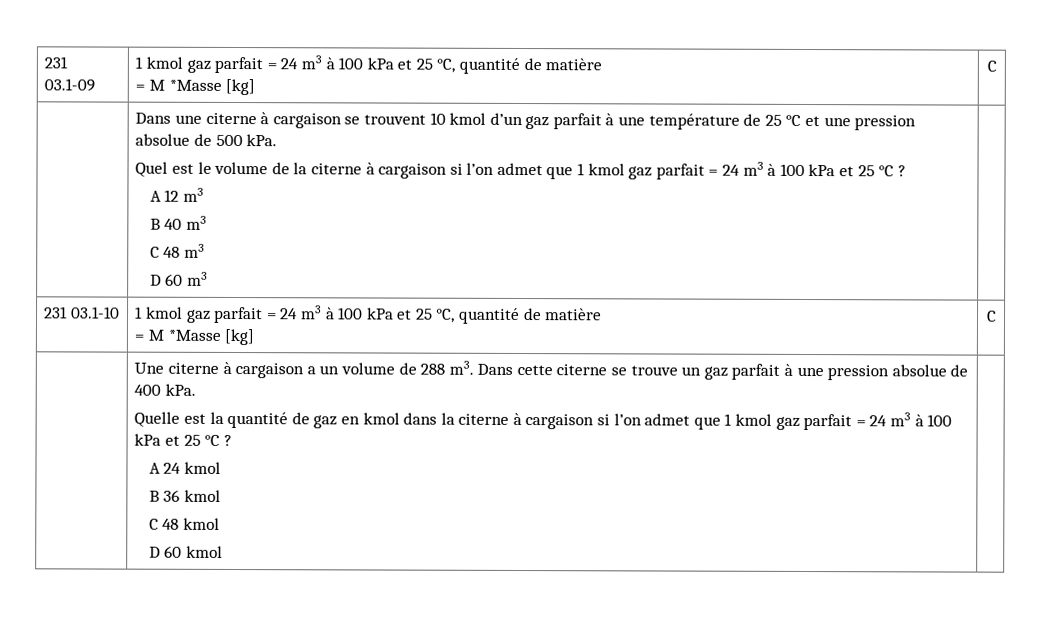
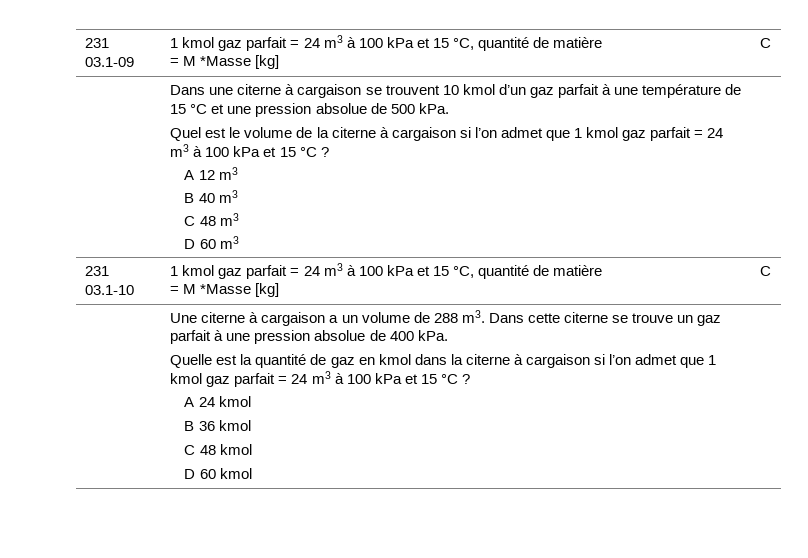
[415,58,433,70] 25 -> [432,38,449,48] 15
[764,114,782,126] 25 -> [170,104,187,114] 15
[857,165,875,177] 25 -> [279,147,296,157] 15
[415,308,433,320] 25 -> [432,266,449,276] 15
[183,434,201,446] 25 -> [420,374,437,384] 15

